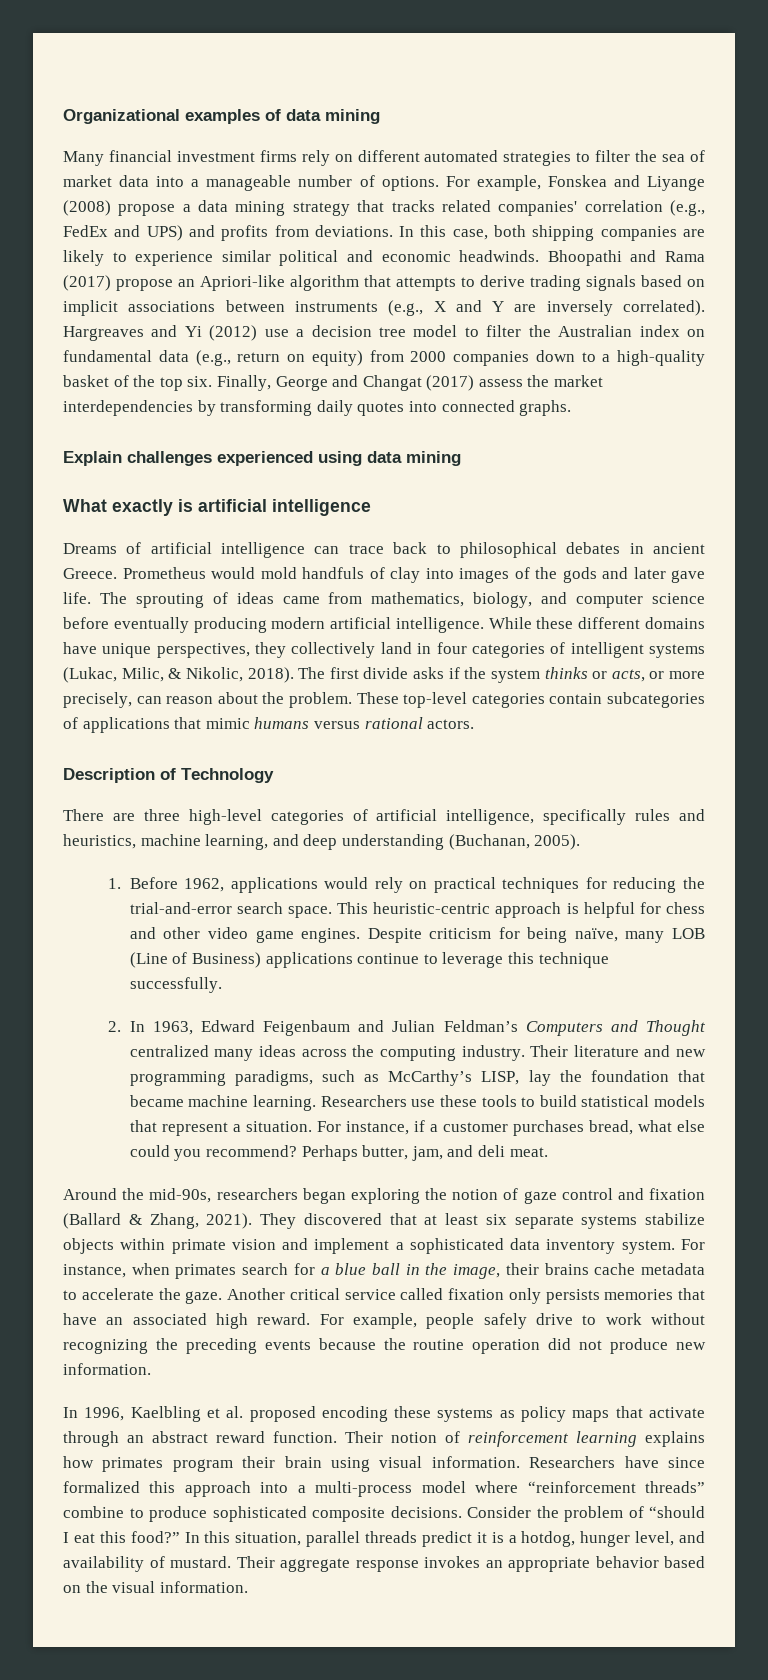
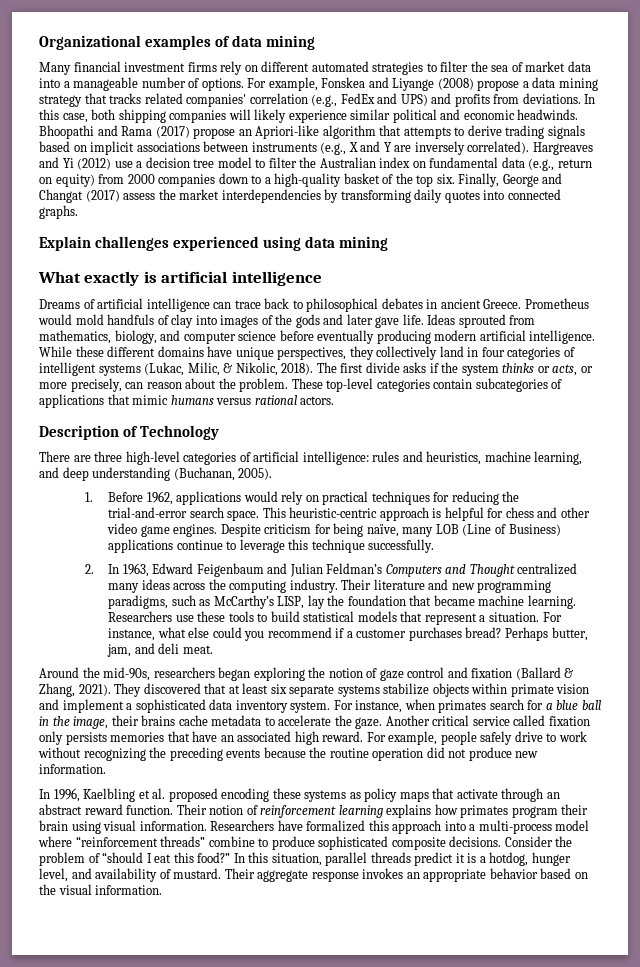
[683,229,705,237] [63,250,127,266] are likely to -> [228,109,287,123] will likely
[99,592,320,608] The sprouting of ideas came -> [427,314,506,328] Ideas sprouted
[446,809,627,825] intelligence, specifically -> [302,451,369,465] intelligence:
[413,1120,706,1136] [129,1145,297,1161] if a customer purchases bread, what else could you recommend? -> [157,627,502,641] what else could you recommend if a customer purchases bread?
[667,1457,705,1468] since -> (303, 825) none

